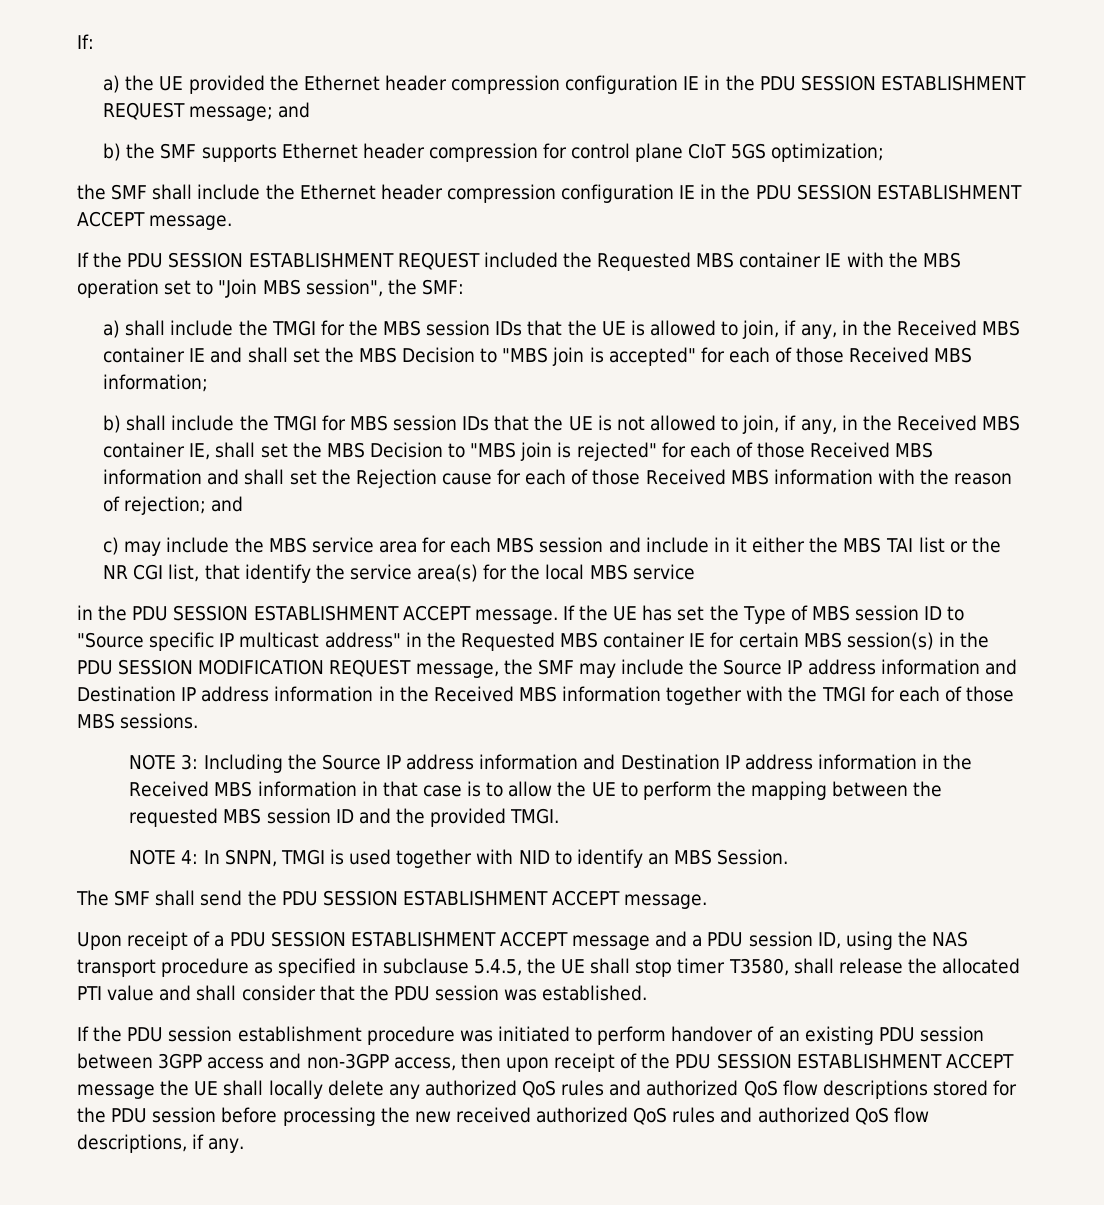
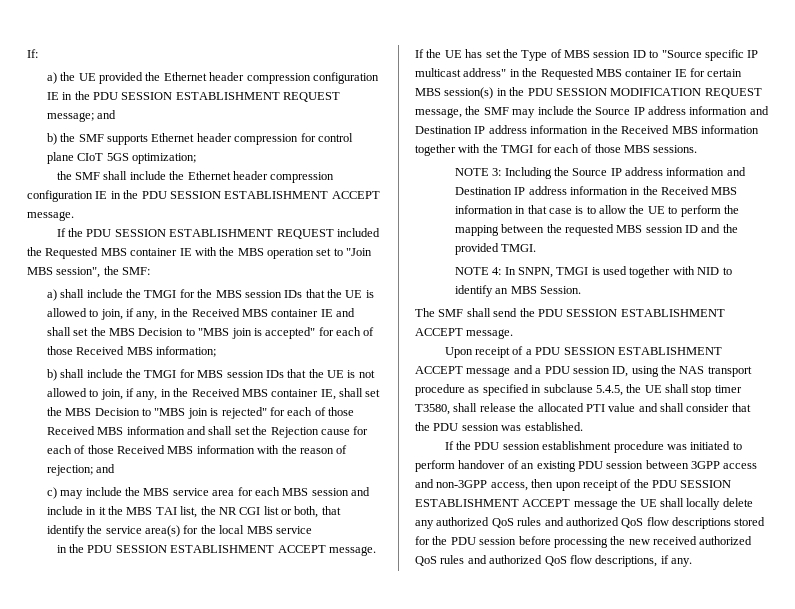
[752,537,806,553] either -> (106, 511) none
[918,537,968,553] list or -> [180,506,198,518] list,
[168,564,200,582] list, -> [263,506,319,518] list or both,

